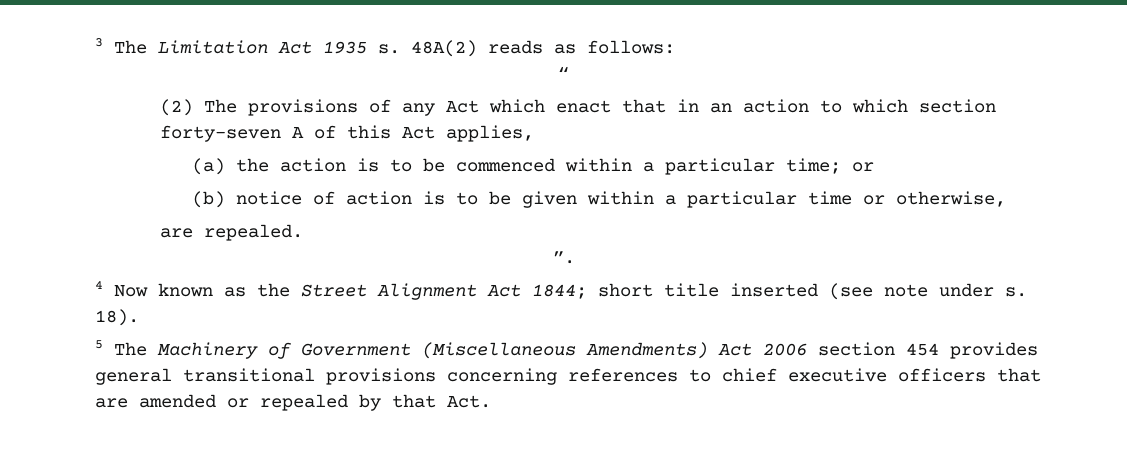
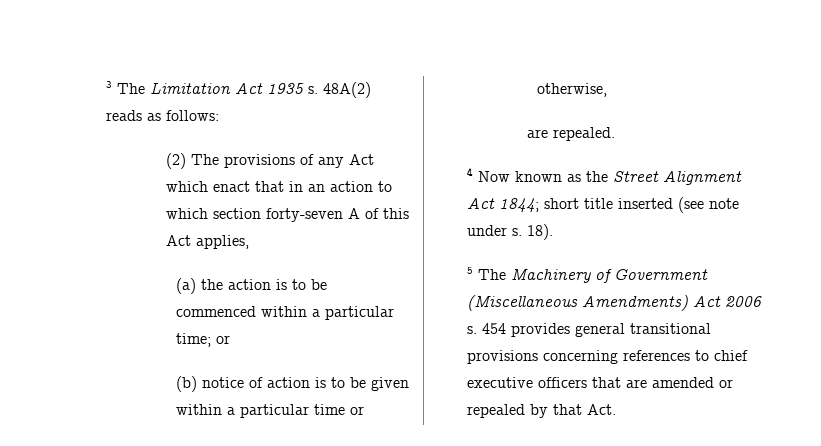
[558,66,569,79] // “ -> (219, 115) none
[552,251,575,264] // ”. -> (615, 134) none
[817,342,895,356] section -> [466,326,477,334] s.

